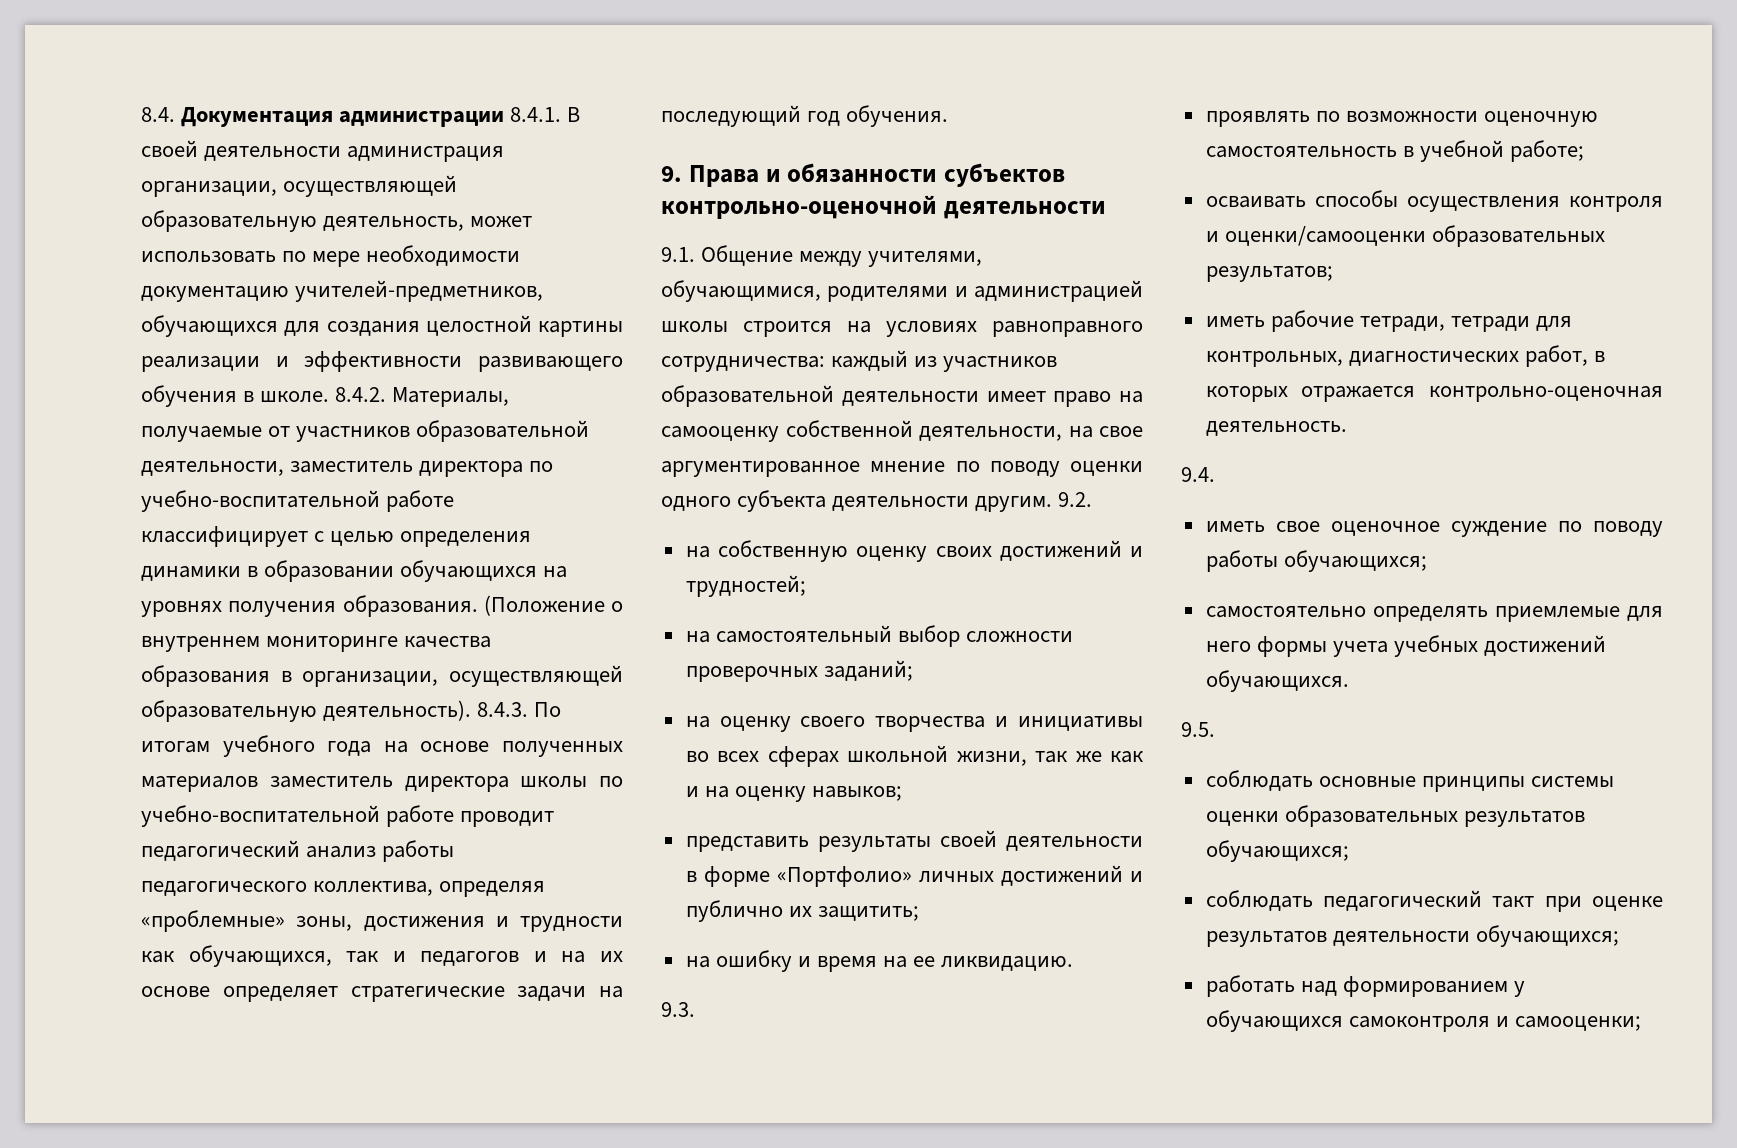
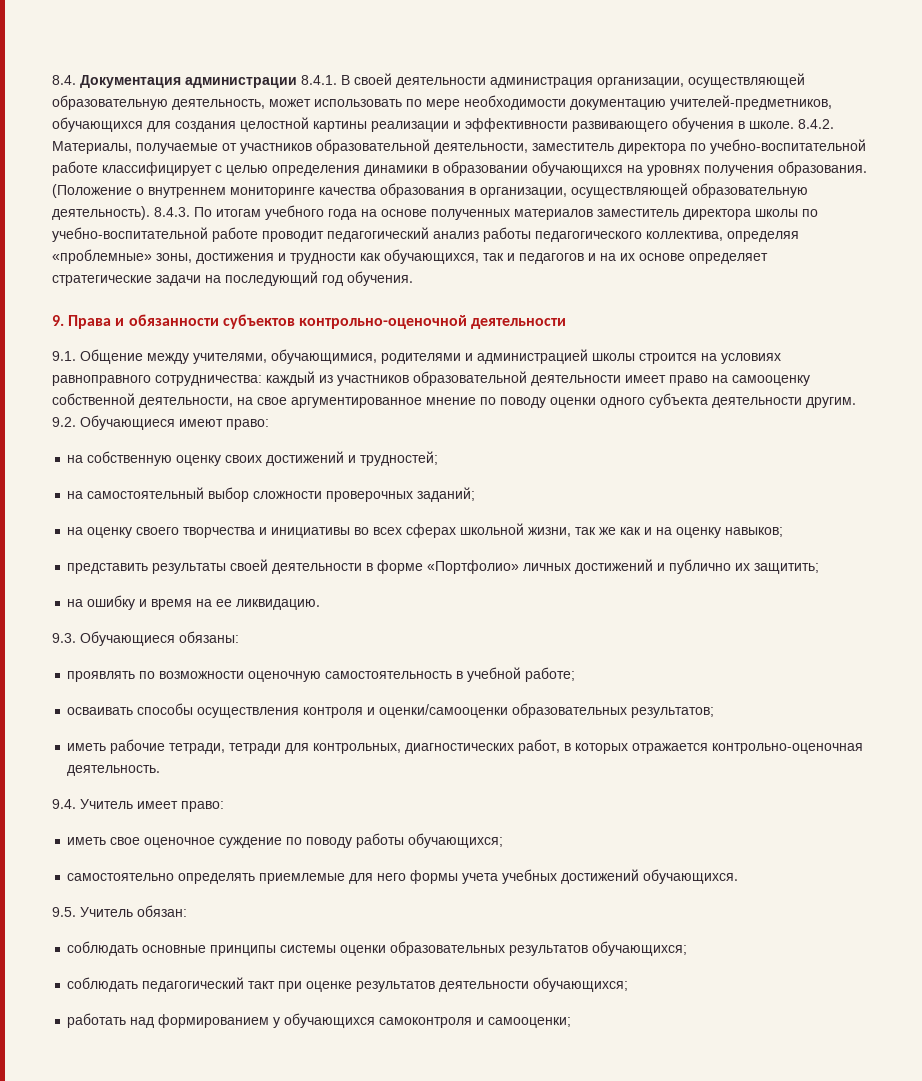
(1093, 499) none -> [80,415,269,430] Обучающиеся имеют право:
(695, 1009) none -> [80,631,239,646] Обучающиеся обязаны:
(1215, 474) none -> [80,799,224,812] Учитель имеет право:
(1215, 729) none -> [80,905,187,917] Учитель обязан:

